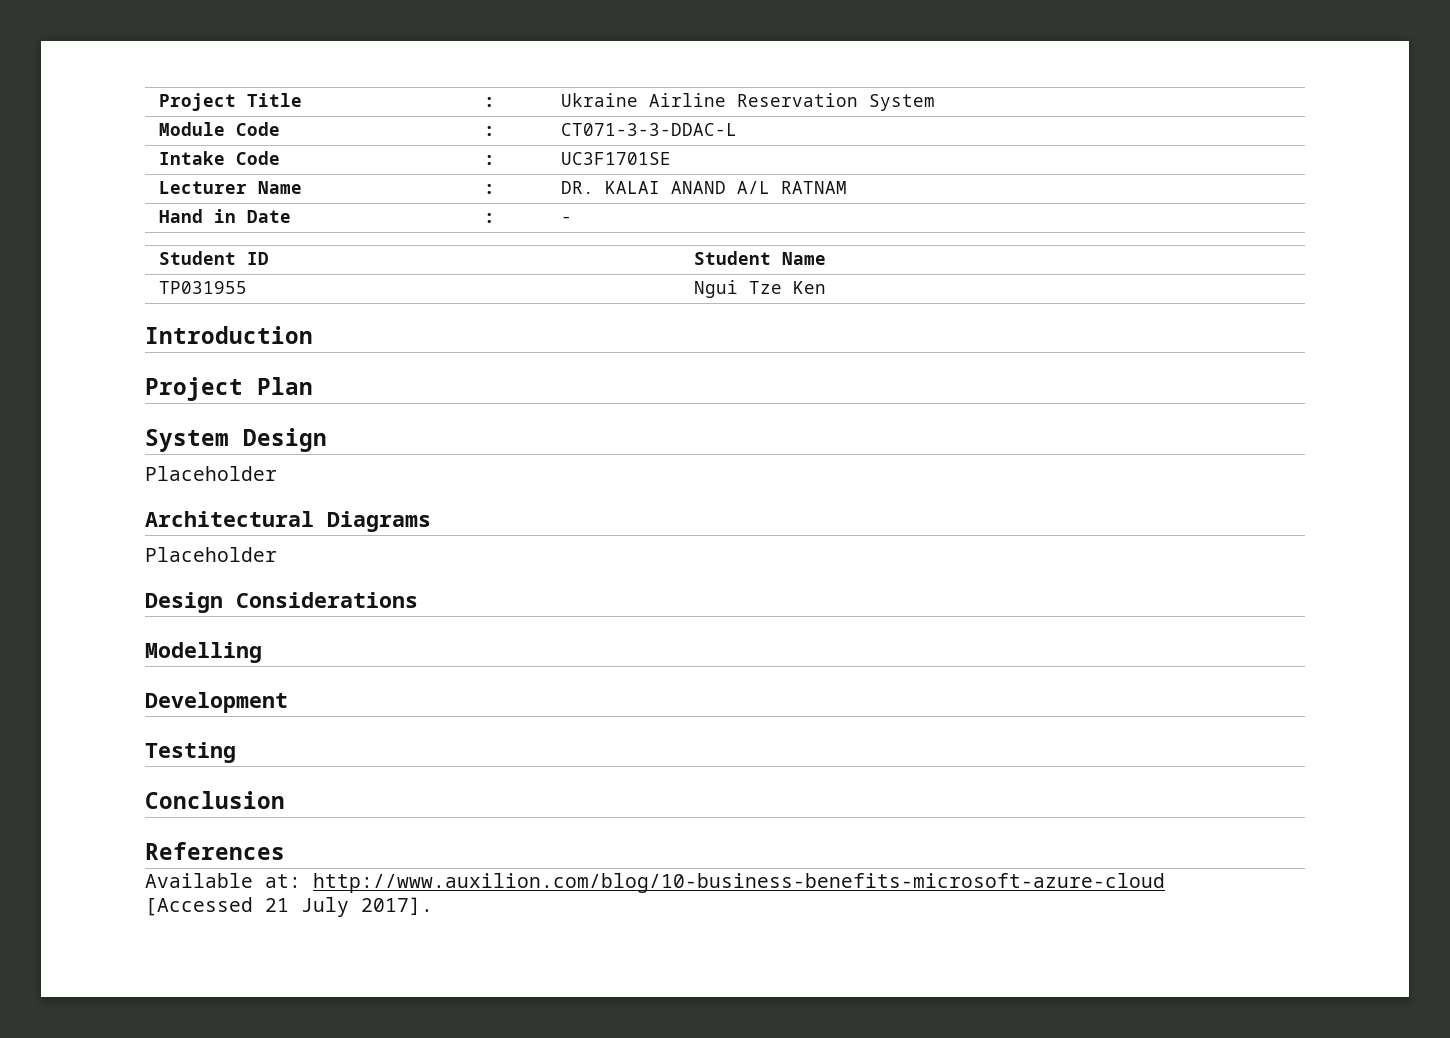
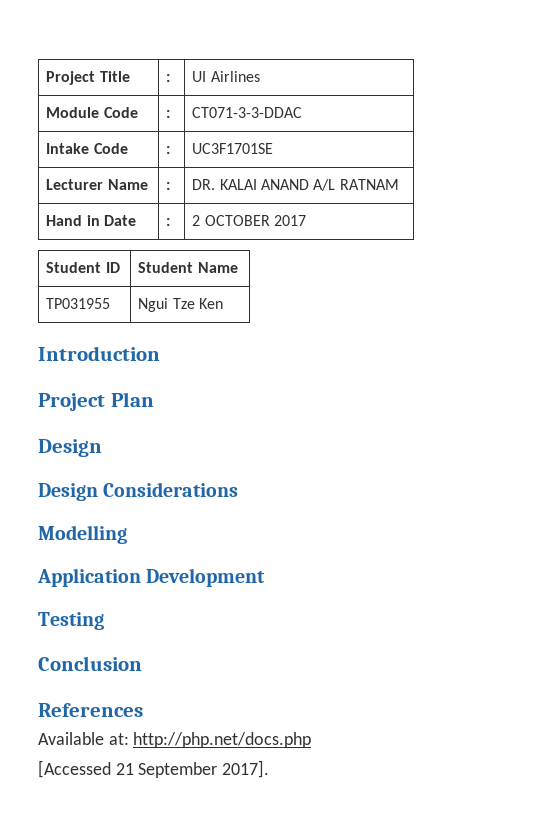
[560,93,935,111] Ukraine Airline Reservation System -> [192,71,260,82] UI Airlines
[560,123,737,136] CT071-3-3-DDAC-L -> [192,107,303,118] CT071-3-3-DDAC
[560,216,572,223] - -> [192,215,307,226] 2 OCTOBER 2017
[145,428,327,452] [145,466,277,481] [145,511,431,532] [145,547,277,562] System Design // Placeholder // Architectural Diagrams // Placeholder -> [38,439,102,457] Design
(262, 652) none -> [37,568,141,587] Application
[313,873,1165,893] http://www.auxilion.com/blog/10-business-benefits-microsoft-azure-cloud -> [133,732,312,748] http://php.net/docs.php
[301,897,349,917] July -> [138,762,218,778] September

